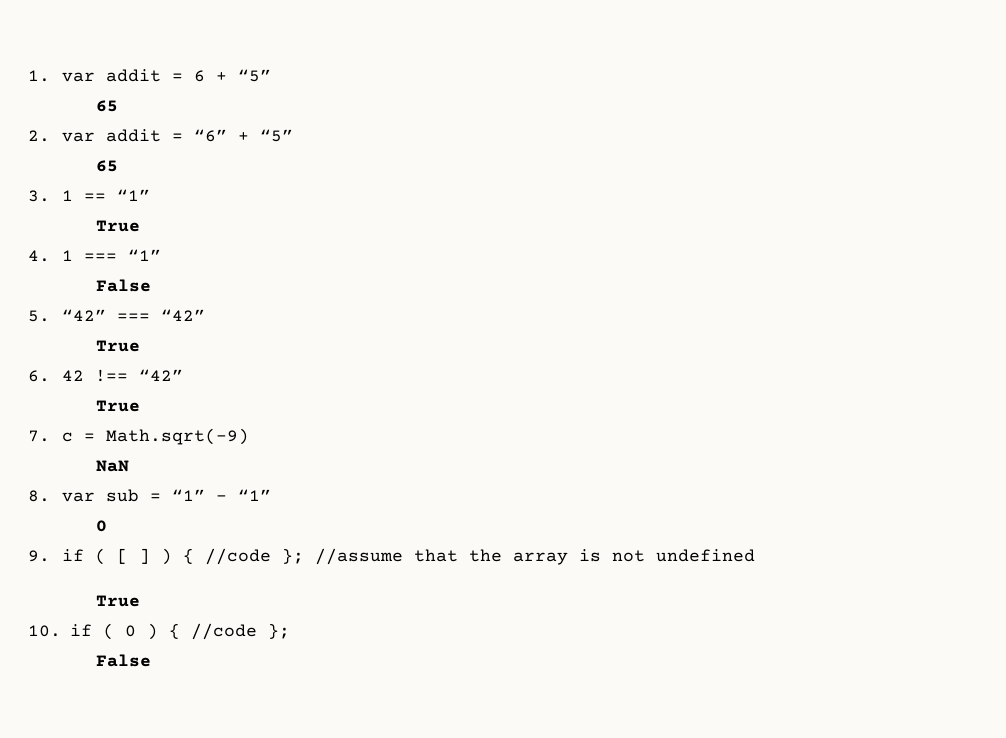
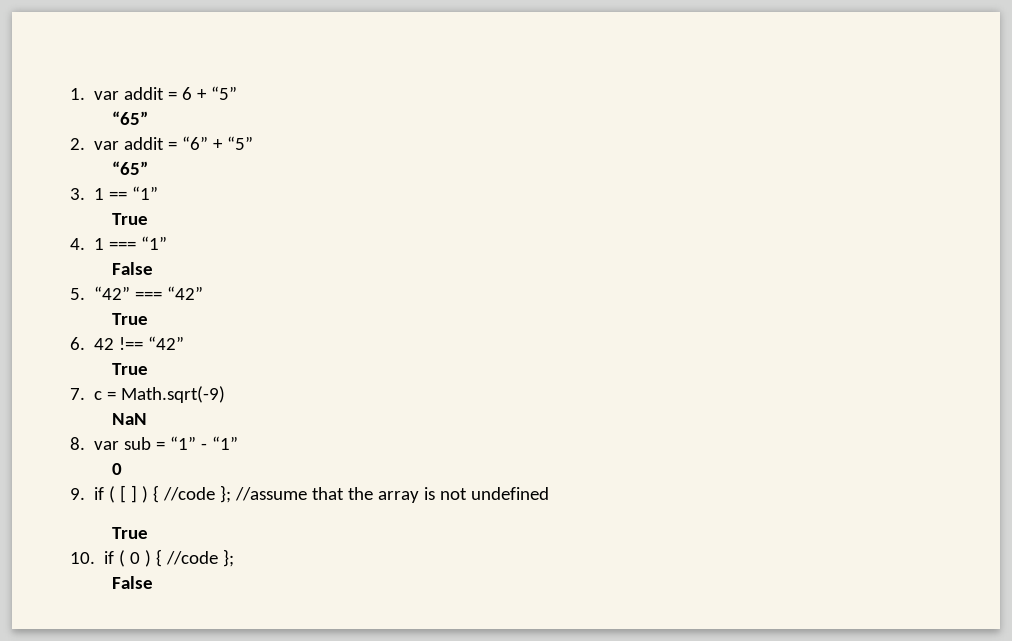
[96,100,119,112] 65 -> [112,111,149,125] “65”
[96,160,119,172] 65 -> [112,161,149,175] “65”

